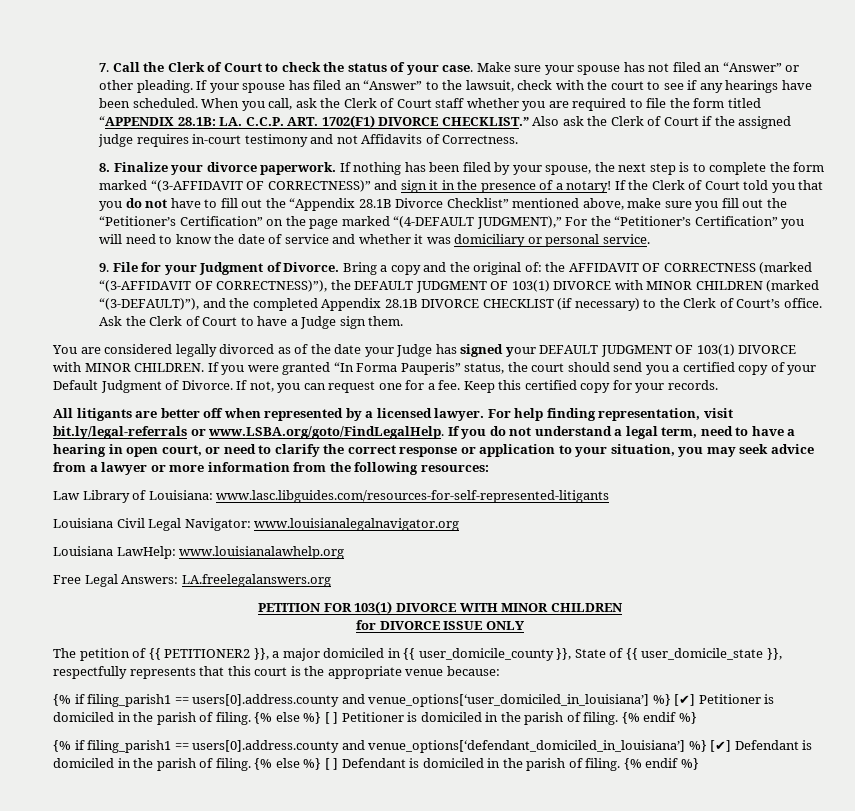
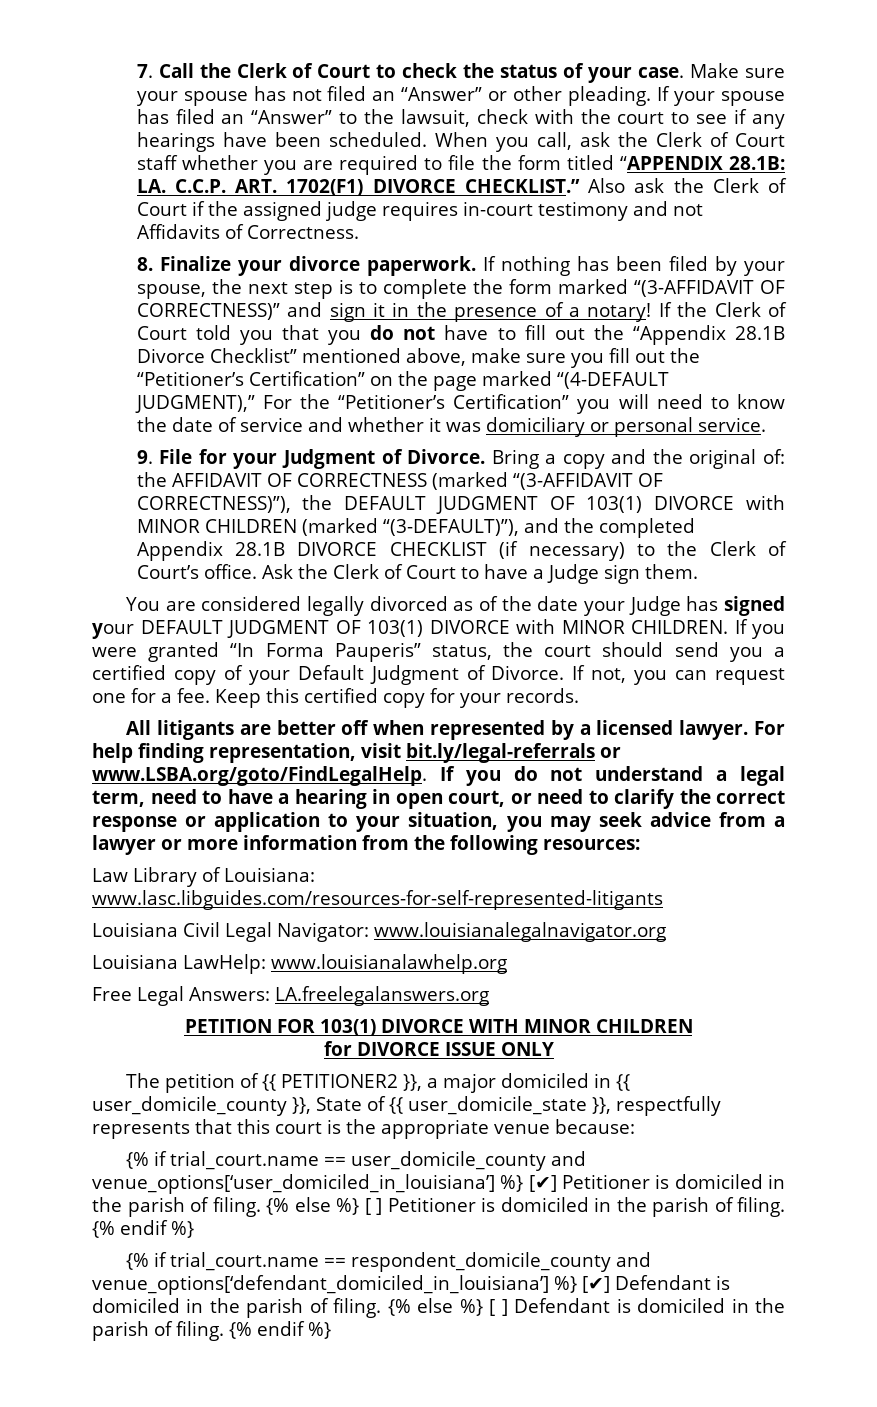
[87,694,340,707] filing_parish1 == users[0].address.county -> [170,1151,547,1171] trial_court.name == user_domicile_county
[87,740,340,753] filing_parish1 == users[0].address.county -> [170,1252,612,1272] trial_court.name == respondent_domicile_county

